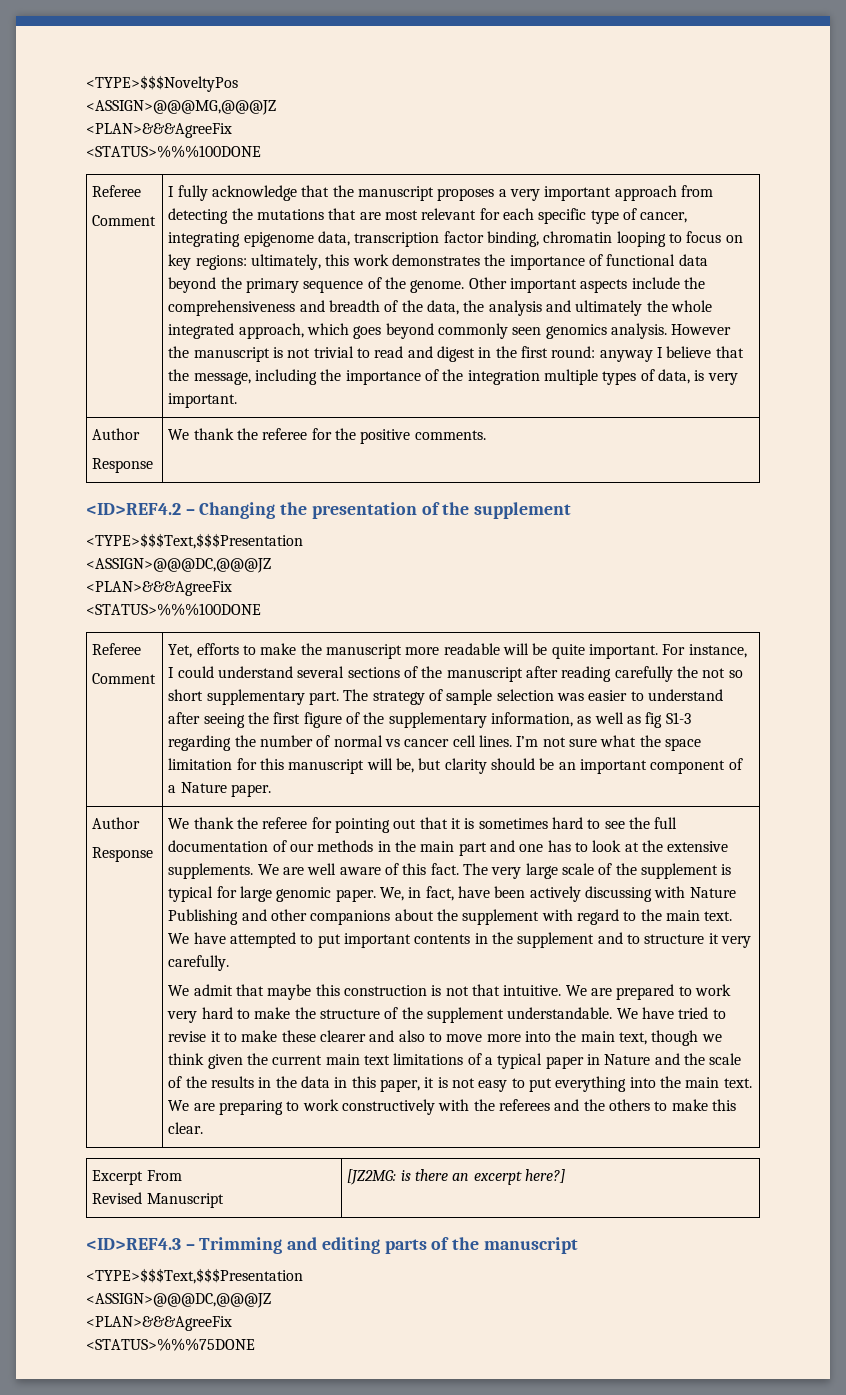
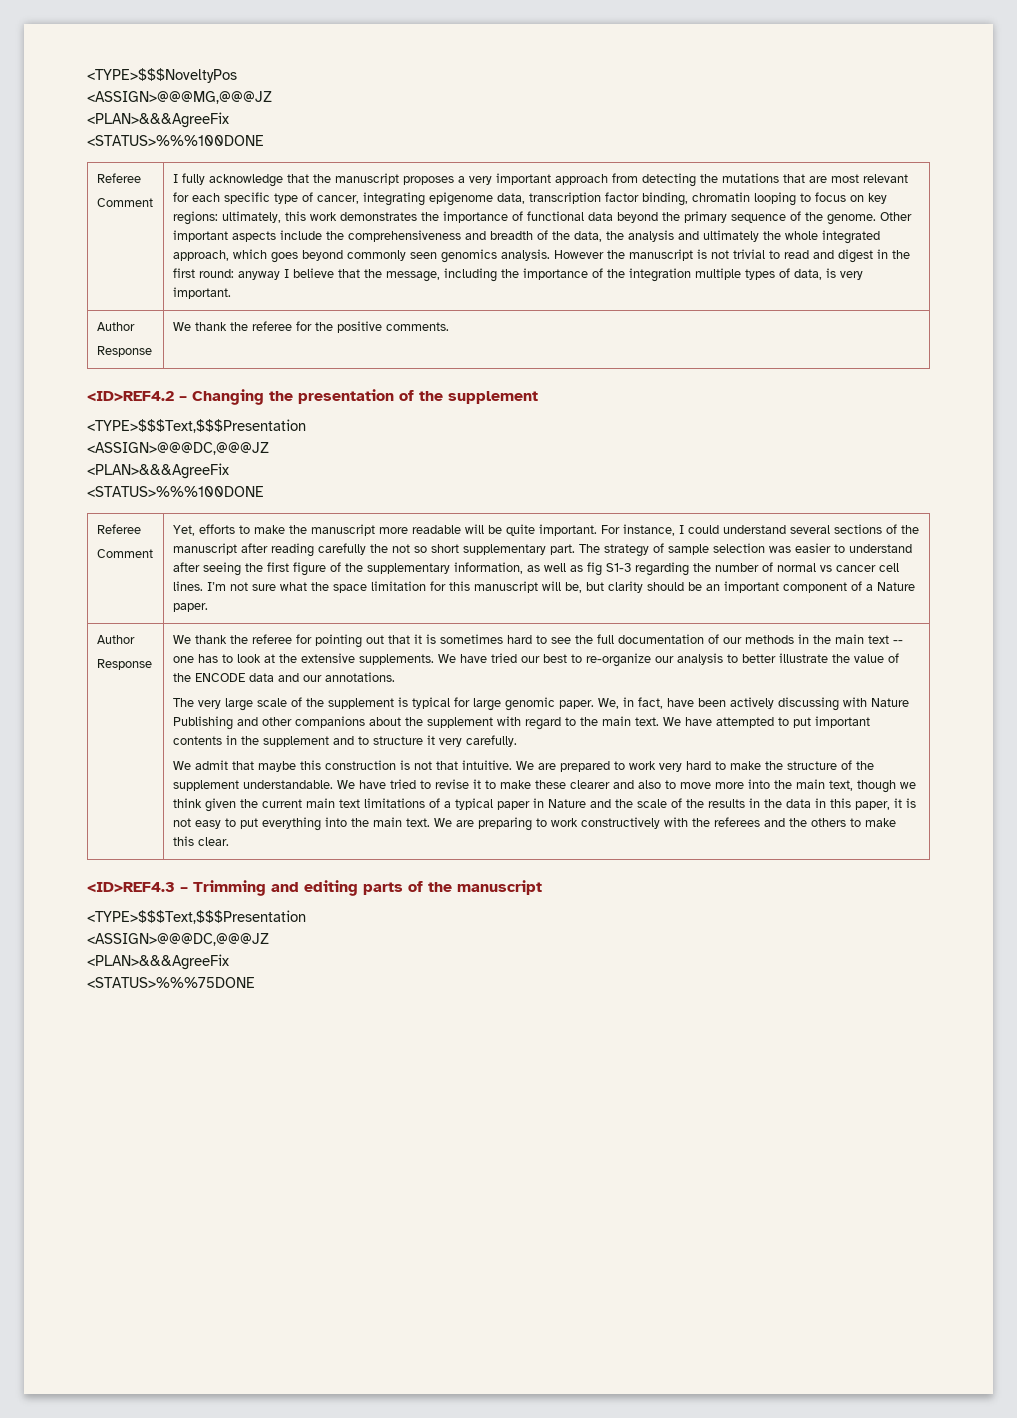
[458,840,515,856] part and -> [867,635,903,644] text --
[283,863,459,875] are well aware of this fact. -> [459,653,899,667] [172,672,395,682] have tried our best to re-organize our analysis to better illustrate the value of the ENCODE data and our annotations. //
[92,1170,182,1185] [92,1192,224,1208] [347,1169,566,1185] // Excerpt From // Revised Manuscript | [JZ2MG: is there an excerpt here?] -> (229, 841) none

